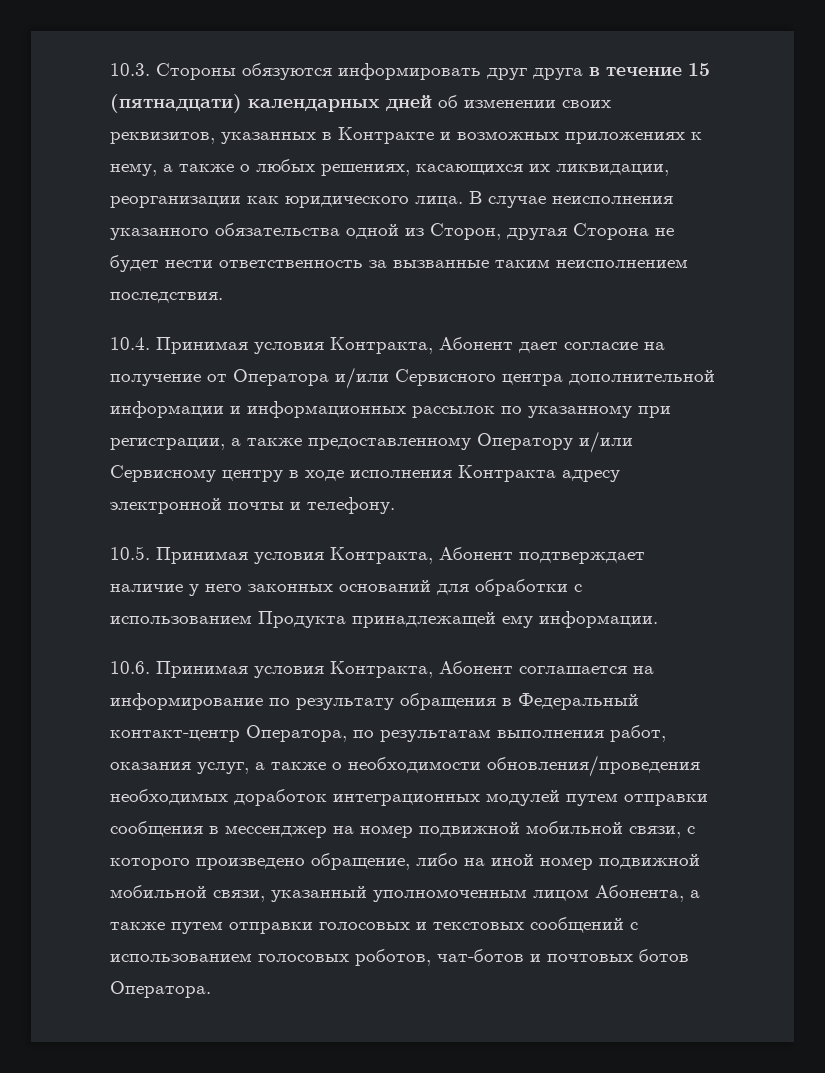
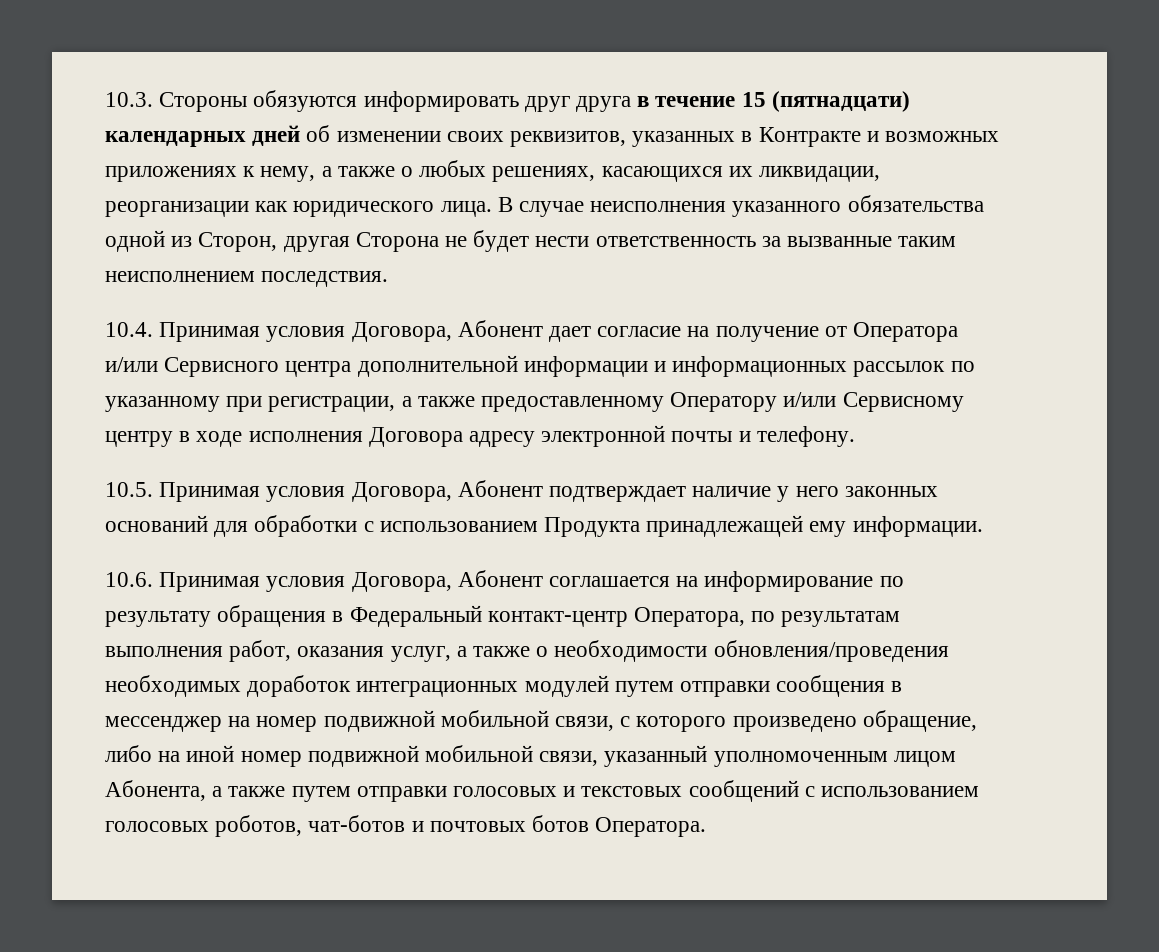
[330,337,433,354] Контракта, -> [351,322,452,342] Договора,
[458,465,556,482] Контракта -> [368,427,463,447] Договора
[330,547,433,564] Контракта, -> [351,482,452,502] Договора,
[330,661,433,678] Контракта, -> [351,572,452,592] Договора,

